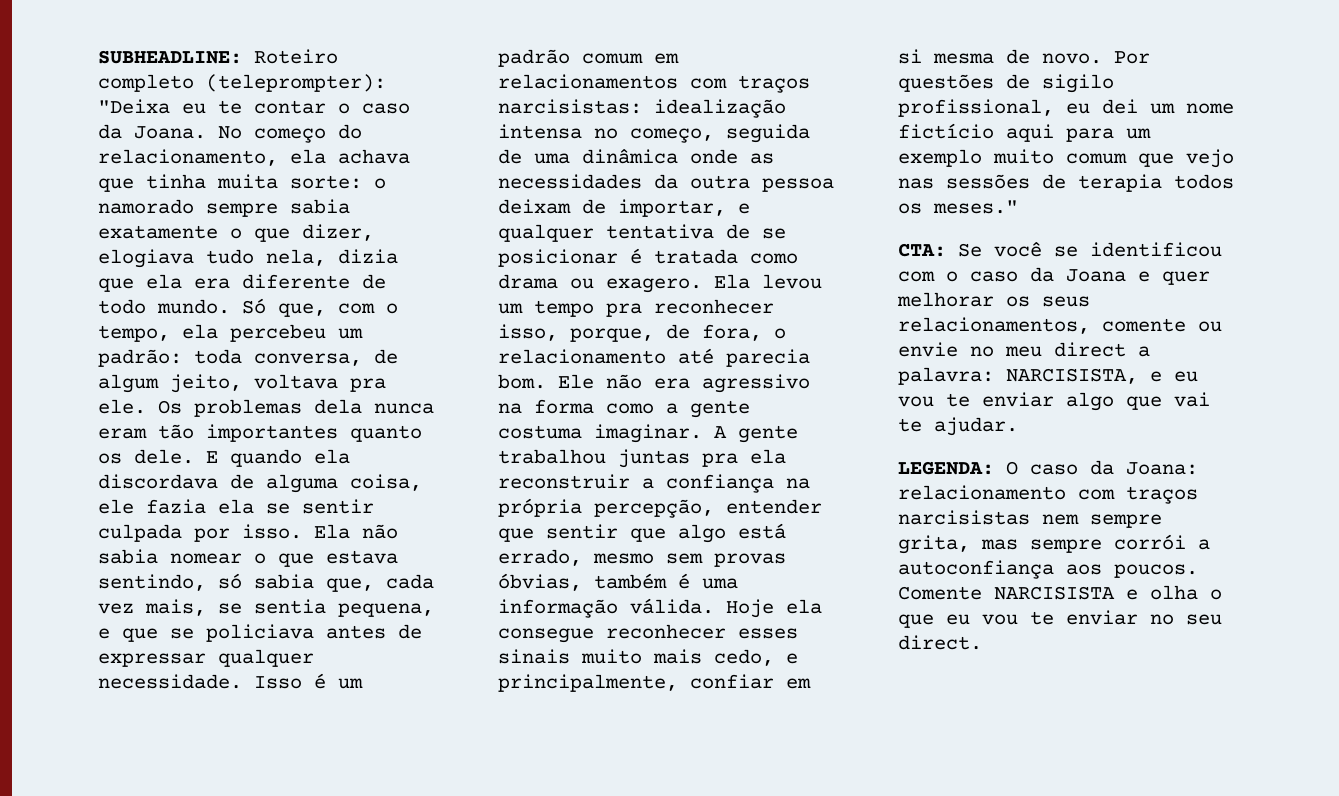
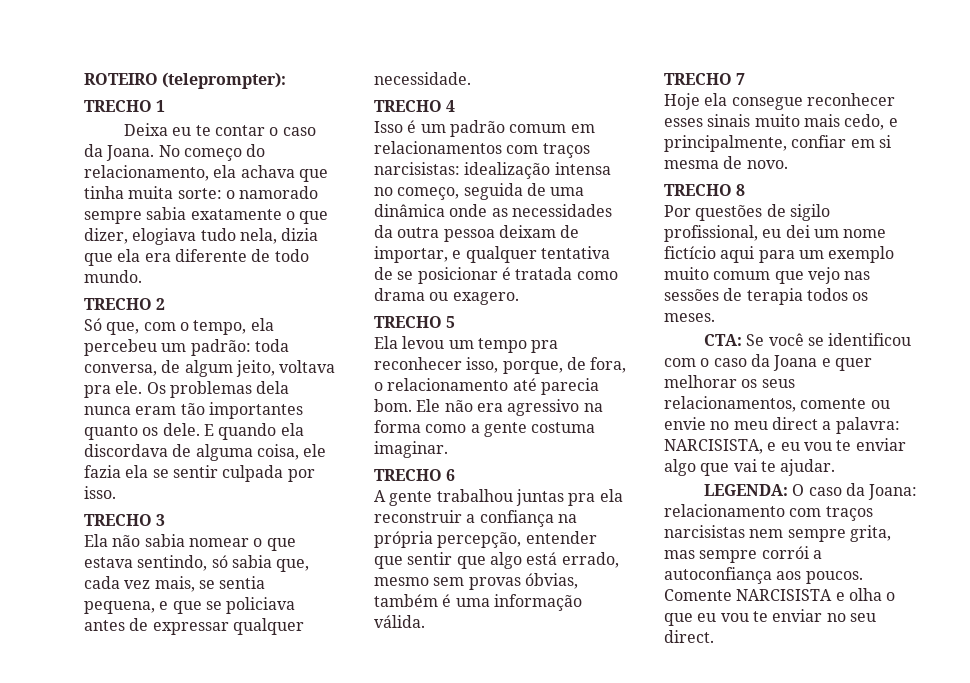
[98,49,338,64] [98,74,386,92] [98,99,170,114] SUBHEADLINE: Roteiro completo (teleprompter): "Deixa -> [84,72,287,89] [84,100,166,112] [123,123,168,136] ROTEIRO (teleprompter): // TRECHO 1 // Deixa
(230, 306) none -> [84,298,166,310] // TRECHO 2 //
(302, 531) none -> [84,514,166,526] // TRECHO 3 //
(242, 681) none -> [374,100,456,112] // TRECHO 4 //
(702, 285) none -> [374,316,456,328] // TRECHO 5 //
(702, 433) none -> [374,469,456,481] // TRECHO 6 //
(714, 606) none -> [664,73,746,85] // TRECHO 7 //
(1102, 58) none -> [664,184,746,196] // TRECHO 8 //
[933,200,1018,214] meses." -> [664,313,715,322] meses.

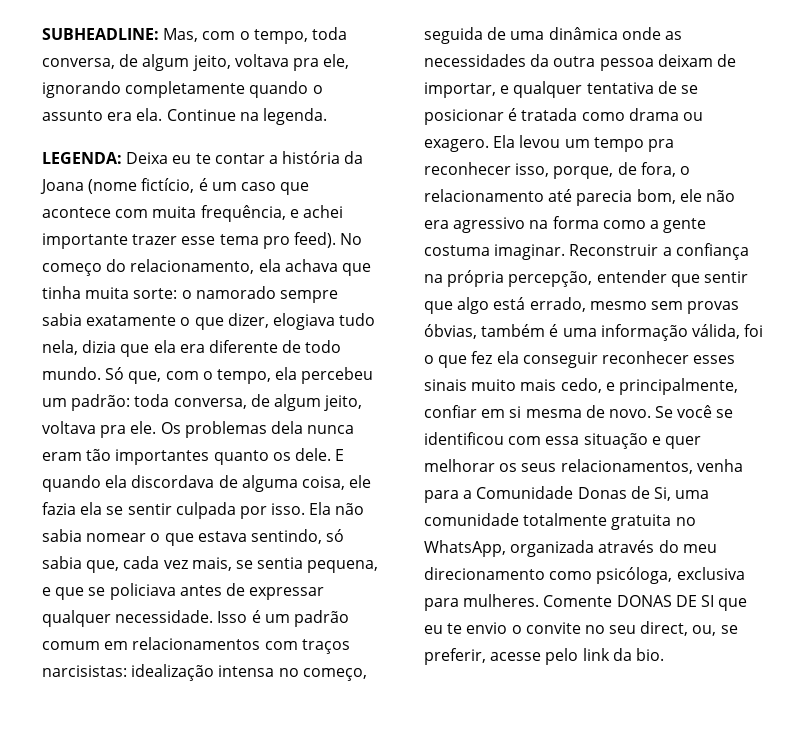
[84,72,287,89] [84,100,166,112] [123,123,316,136] [84,144,155,161] ROTEIRO (teleprompter): // TRECHO 1 // Deixa eu te contar o caso da Joana. -> [42,27,347,44] [42,54,350,71] [42,81,323,98] [42,108,327,125] [42,151,364,164] [40,178,310,195] [42,205,343,222] [42,232,336,249] SUBHEADLINE: Mas, com o tempo, toda conversa, de algum jeito, voltava pra ele, ignorando completamente quando o assunto era ela. Continue na legenda. // LEGENDA: Deixa eu te contar a história da Joana (nome fictício, é um caso que acontece com muita frequência, e achei importante trazer esse tema pro feed).
[84,298,166,310] // TRECHO 2 // -> (101, 373) none
[84,514,166,526] // TRECHO 3 // -> (306, 509) none
[374,100,456,112] // TRECHO 4 // -> (214, 616) none
[374,316,456,328] // TRECHO 5 // -> (489, 145) none
[374,399,441,412] bom. Ele -> [636,189,702,204] bom, ele
[374,469,456,481] [374,489,623,506] [374,510,462,523] // TRECHO 6 // A gente trabalhou juntas pra ela reconstruir -> [569,244,659,256] Reconstruir
[374,615,425,628] [664,73,746,85] [664,93,803,110] válida. // TRECHO 7 // Hoje ela consegue -> [691,324,764,339] [424,351,598,368] válida, foi o que fez ela conseguir
[664,184,746,196] [664,204,830,221] [664,225,887,242] [664,246,895,263] [664,267,871,284] [664,288,869,305] [664,313,715,322] [703,334,742,346] // TRECHO 8 // Por questões de sigilo profissional, eu dei um nome fictício aqui para um exemplo muito comum que vejo nas sessões de terapia todos os meses. // CTA: -> (651, 413) none
[700,354,818,371] o caso da Joana -> [545,433,648,449] essa situação
[800,398,890,409] [664,417,900,434] [664,438,906,454] [664,459,836,476] [703,483,918,500] [664,504,873,521] [664,525,891,542] [664,546,822,563] [664,567,863,584] [664,588,896,601] [664,609,876,626] [664,630,714,643] comente ou envie no meu direct a palavra: NARCISISTA, e eu vou te enviar algo que vai te ajudar. // LEGENDA: O caso da Joana: relacionamento com traços narcisistas nem sempre grita, mas sempre corrói a autoconfiança aos poucos. Comente NARCISISTA e olha o que eu vou te enviar no seu direct. -> [696,459,743,472] [424,486,710,503] [424,513,696,530] [424,540,717,557] [424,567,745,584] [424,594,748,611] [424,621,738,636] [424,648,664,665] venha para a Comunidade Donas de Si, uma comunidade totalmente gratuita no WhatsApp, organizada através do meu direcionamento como psicóloga, exclusiva para mulheres. Comente DONAS DE SI que eu te envio o convite no seu direct, ou, se preferir, acesse pelo link da bio.

